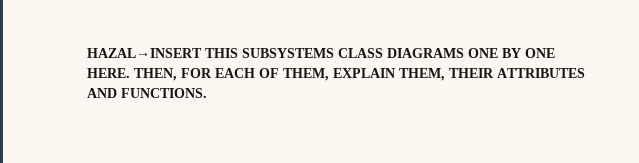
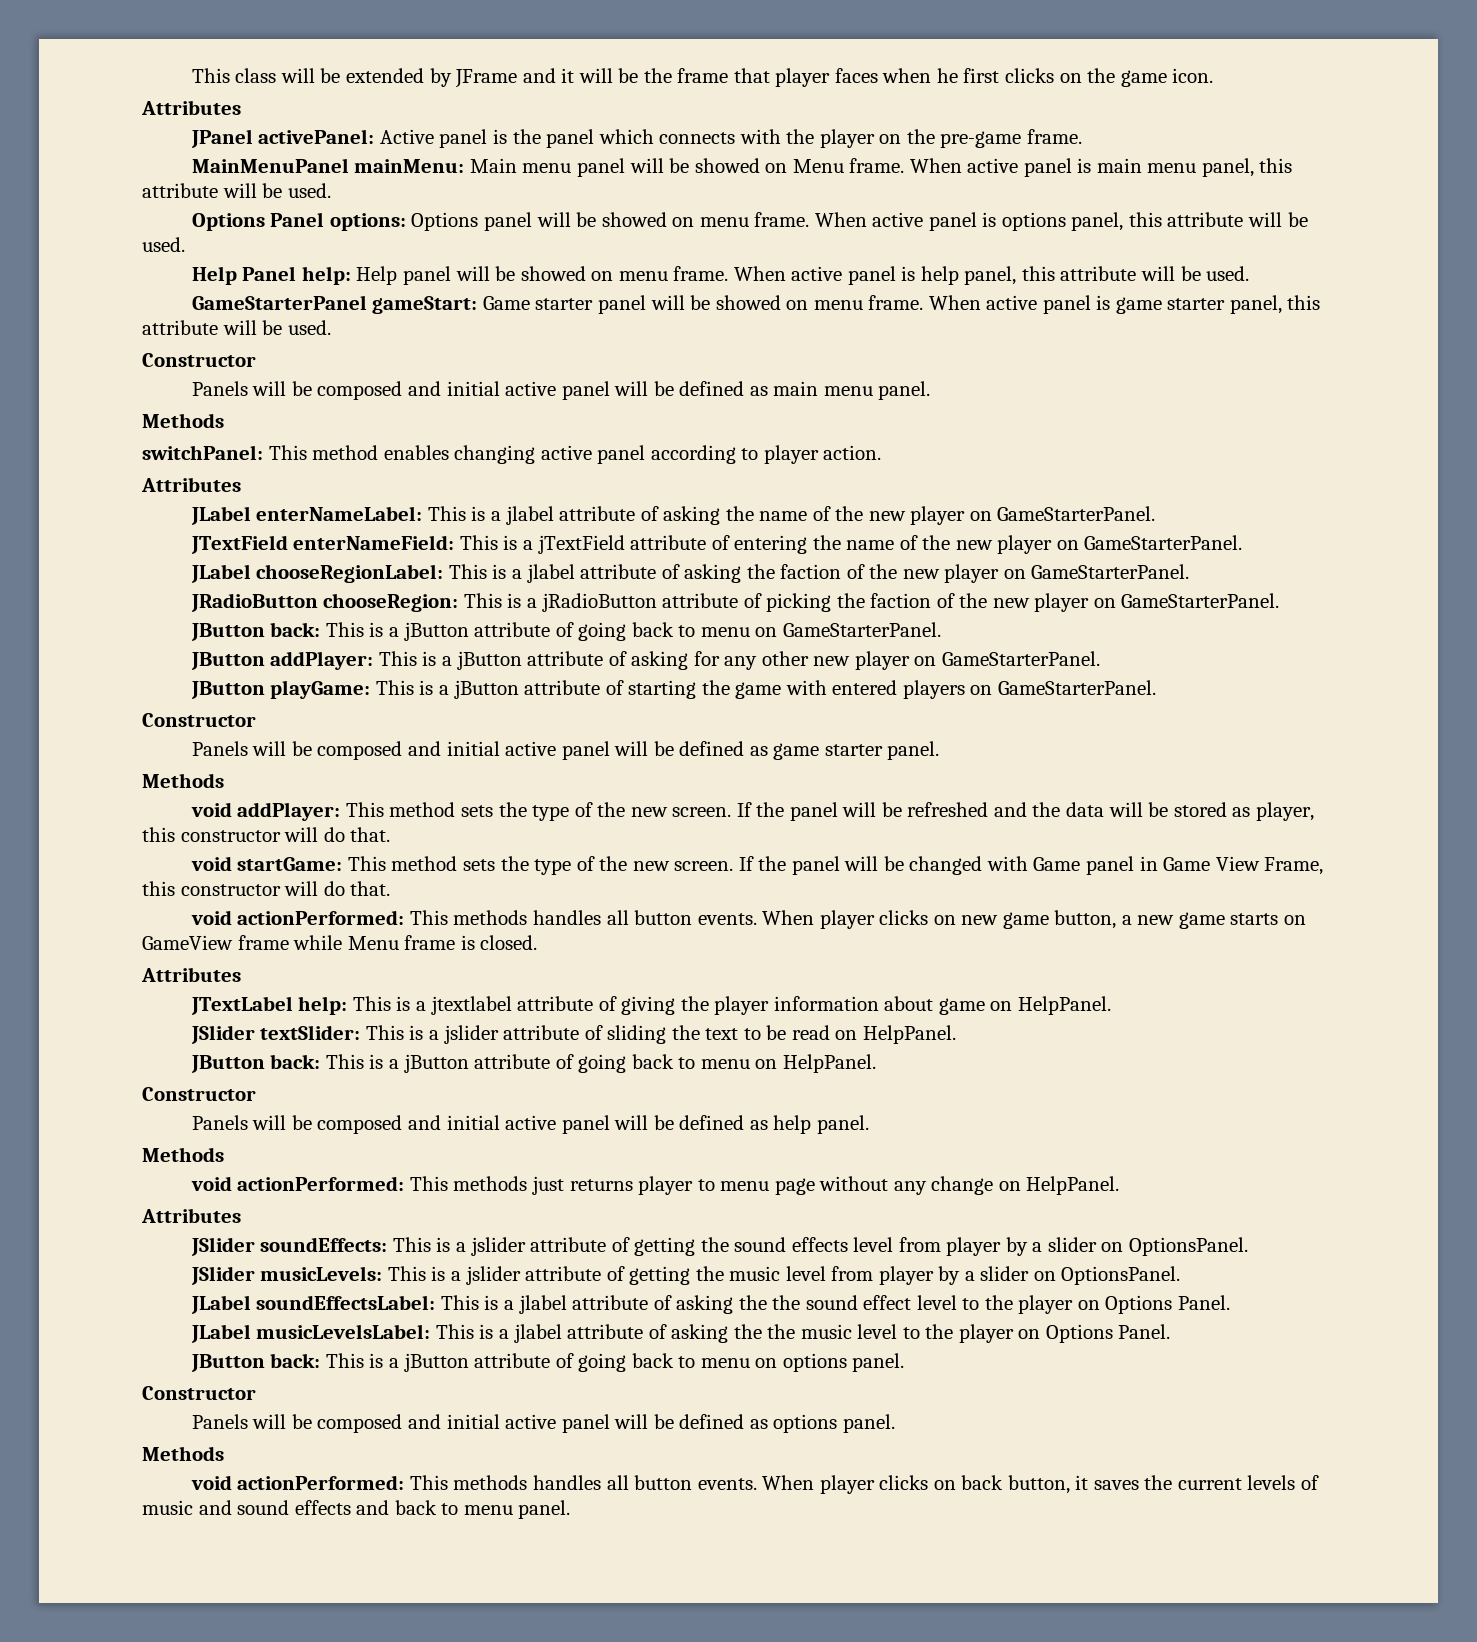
[87,48,556,58] [87,68,586,81] [87,88,208,98] HAZAL→INSERT THIS SUBSYSTEMS CLASS DIAGRAMS ONE BY ONE HERE. THEN, FOR EACH OF THEM, EXPLAIN THEM, THEIR ATTRIBUTES AND FUNCTIONS. -> [191,68,1214,88] [141,100,241,115] [190,129,1082,148] [191,158,1293,177] [142,183,331,198] [191,212,1308,231] [142,237,185,252] [191,266,1250,285] [191,295,1321,314] [142,320,331,335] [142,353,256,367] [191,381,931,400] [142,413,224,428] [142,445,882,464] [141,477,241,492] [190,506,1156,525] [190,535,1243,554] [190,564,1190,583] [190,593,1280,612] [190,622,941,641] [190,651,1100,670] [190,680,1156,699] [142,713,256,727] [191,741,940,760] [142,773,224,788] [190,802,1314,821] [142,827,391,842] [190,856,1324,875] [142,881,391,896] [190,910,1306,929] [142,935,538,950] [141,967,241,982] [190,996,1111,1015] [190,1025,956,1044] [190,1054,876,1073] [142,1087,256,1101] [191,1115,869,1134] [142,1147,224,1162] [190,1176,1120,1195] [141,1208,241,1223] [190,1237,1248,1256] [190,1266,1181,1285] [190,1295,1230,1314] [190,1324,1171,1343] [190,1353,905,1372] [142,1386,256,1400] [191,1414,895,1433] [142,1446,224,1461] [190,1475,1319,1494] [142,1500,571,1519] This class will be extended by JFrame and it will be the frame that player faces when he first clicks on the game icon. // Attributes // JPanel activePanel: Active panel is the panel which connects with the player on the pre-game frame. // MainMenuPanel mainMenu: Main menu panel will be showed on Menu frame. When active panel is main menu panel, this attribute will be used. // Options Panel options: Options panel will be showed on menu frame. When active panel is options panel, this attribute will be used. // Help Panel help: Help panel will be showed on menu frame. When active panel is help panel, this attribute will be used. // GameStarterPanel gameStart: Game starter panel will be showed on menu frame. When active panel is game starter panel, this attribute will be used. // Constructor // Panels will be composed and initial active panel will be defined as main menu panel. // Methods // switchPanel: This method enables changing active panel according to player action. // Attributes // JLabel enterNameLabel: This is a jlabel attribute of asking the name of the new player on GameStarterPanel. // JTextField enterNameField: This is a jTextField attribute of entering the name of the new player on GameStarterPanel. // JLabel chooseRegionLabel: This is a jlabel attribute of asking the faction of the new player on GameStarterPanel. // JRadioButton chooseRegion: This is a jRadioButton attribute of picking the faction of the new player on GameStarterPanel. // JButton back: This is a jButton attribute of going back to menu on GameStarterPanel. // JButton addPlayer: This is a jButton attribute of asking for any other new player on GameStarterPanel. // JButton playGame: This is a jButton attribute of starting the game with entered players on GameStarterPanel. // Constructor // Panels will be composed and initial active panel will be defined as game starter panel. // Methods // void addPlayer: This method sets the type of the new screen. If the panel will be refreshed and the data will be stored as player, this constructor will do that. // void startGame: This method sets the type of the new screen. If the panel will be changed with Game panel in Game View Frame, this constructor will do that. // void actionPerformed: This methods handles all button events. When player clicks on new game button, a new game starts on GameView frame while Menu frame is closed. // Attributes // JTextLabel help: This is a jtextlabel attribute of giving the player information about game on HelpPanel. // JSlider textSlider: This is a jslider attribute of sliding the text to be read on HelpPanel. // JButton back: This is a jButton attribute of going back to menu on HelpPanel. // Constructor // Panels will be composed and initial active panel will be defined as help panel. // Methods // void actionPerformed: This methods just returns player to menu page without any change on HelpPanel. // Attributes // JSlider soundEffects: This is a jslider attribute of getting the sound effects level from player by a slider on OptionsPanel. // JSlider musicLevels: This is a jslider attribute of getting the music level from player by a slider on OptionsPanel. // JLabel soundEffectsLabel: This is a jlabel attribute of asking the the sound effect level to the player on Options Panel. // JLabel musicLevelsLabel: This is a jlabel attribute of asking the the music level to the player on Options Panel. // JButton back: This is a jButton attribute of going back to menu on options panel. // Constructor // Panels will be composed and initial active panel will be defined as options panel. // Methods // void actionPerformed: This methods handles all button events. When player clicks on back button, it saves the current levels of music and sound effects and back to menu panel.

